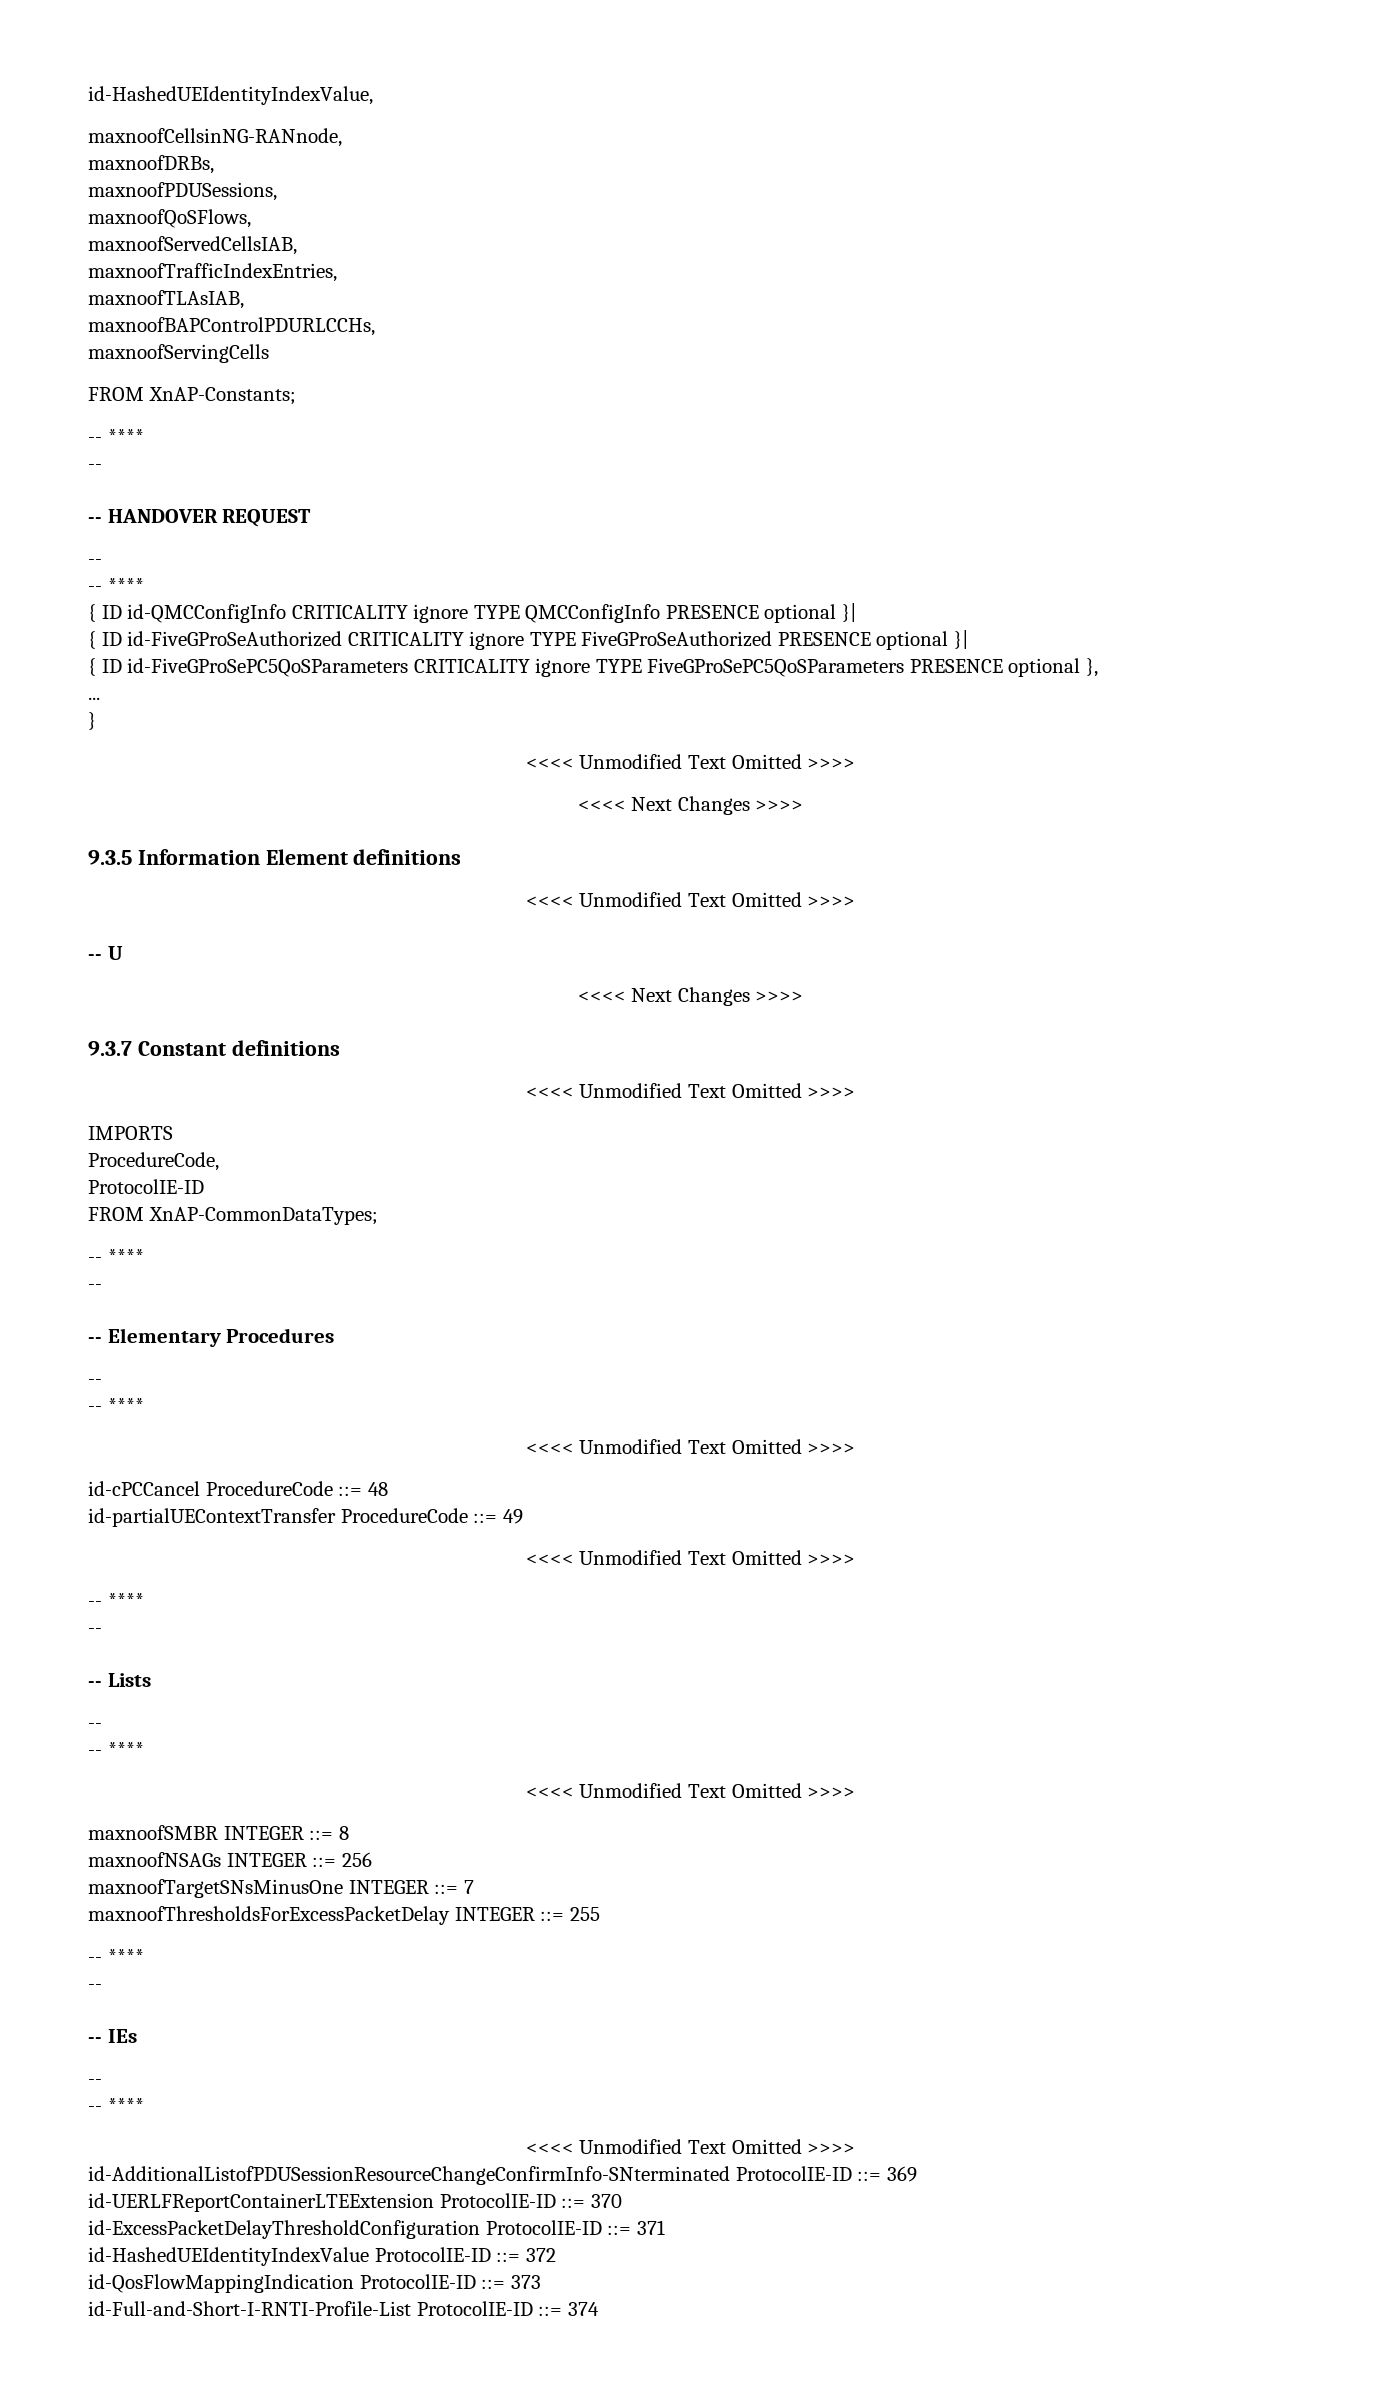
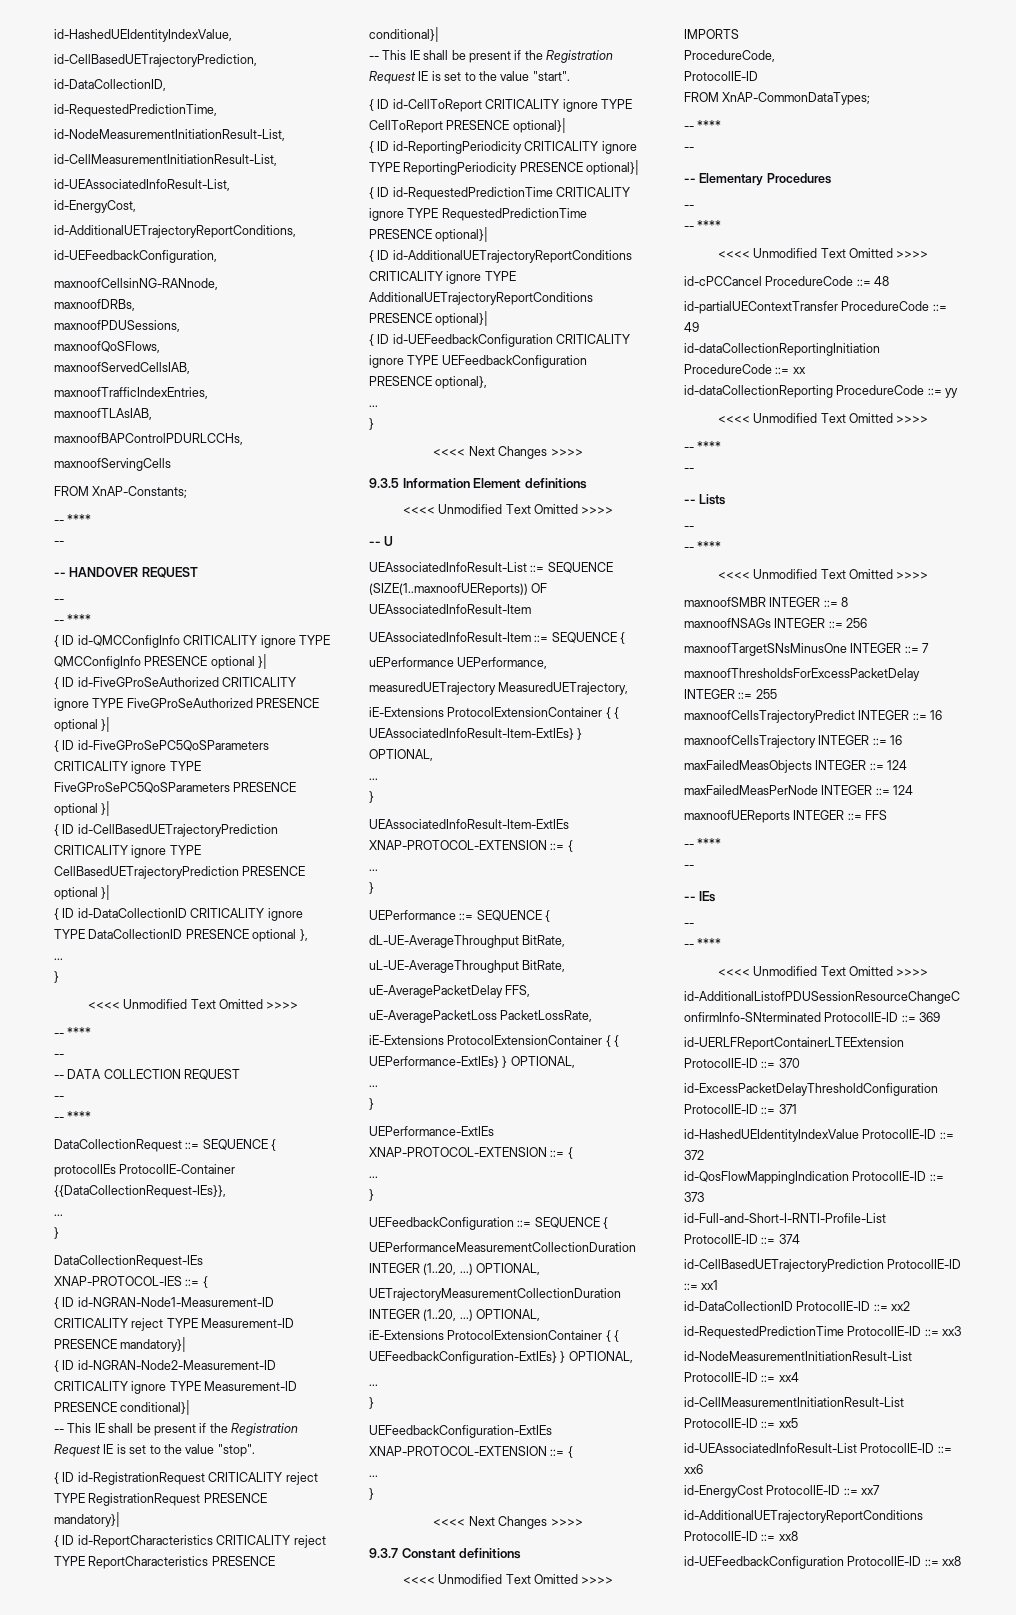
(373, 95) none -> [54,54,257,67] [54,79,166,91] [54,104,217,117] [54,129,285,141] [54,154,277,166] [54,179,230,191] [54,200,136,213] [54,225,296,238] [54,250,217,263] // id-CellBasedUETrajectoryPrediction, // id-DataCollectionID, // id-RequestedPredictionTime, // id-NodeMeasurementInitiationResult-List, // id-CellMeasurementInitiationResult-List, // id-UEAssociatedInfoResult-List, // id-EnergyCost, // id-AdditionalUETrajectoryReportConditions, // id-UEFeedbackConfiguration,
(1081, 667) none -> [101,801,111,816] [54,824,278,837] [54,845,201,858] [54,866,306,879] [54,885,111,900] [54,908,303,921] [54,929,297,942] }| // { ID id-CellBasedUETrajectoryPrediction CRITICALITY ignore TYPE CellBasedUETrajectoryPrediction PRESENCE optional }| // { ID id-DataCollectionID CRITICALITY ignore TYPE DataCollectionID PRESENCE optional
(856, 763) none -> [54,1027,92,1037] [54,1054,64,1058] [54,1069,241,1080] [54,1096,64,1100] [54,1111,92,1121] [54,1139,277,1152] [54,1164,236,1177] [54,1185,226,1198] [54,1214,63,1216] [54,1227,59,1239] [54,1255,203,1268] [54,1276,208,1288] [54,1297,274,1309] [54,1318,295,1331] [54,1337,187,1352] [54,1360,276,1372] [54,1381,298,1394] [54,1400,191,1415] [54,1423,298,1436] [54,1444,255,1457] [54,1472,318,1485] [54,1493,267,1506] [54,1512,120,1527] [54,1535,326,1548] [54,1556,275,1569] [369,27,439,42] [369,50,613,63] [369,71,570,84] [369,99,632,112] [369,118,566,133] [369,141,637,154] [369,160,640,175] [369,187,631,200] [369,208,587,221] [369,227,489,242] [369,250,632,263] [369,271,516,284] [369,292,593,305] [369,311,489,326] [369,334,631,347] [369,355,587,368] [369,376,488,389] [369,405,378,407] [369,418,374,430] // -- **** // -- // -- DATA COLLECTION REQUEST // -- // -- **** // DataCollectionRequest ::= SEQUENCE { // protocolIEs ProtocolIE-Container {{DataCollectionRequest-IEs}}, // ... // } // DataCollectionRequest-IEs XNAP-PROTOCOL-IES ::= { // { ID id-NGRAN-Node1-Measurement-ID CRITICALITY reject TYPE Measurement-ID PRESENCE mandatory}| // { ID id-NGRAN-Node2-Measurement-ID CRITICALITY ignore TYPE Measurement-ID PRESENCE conditional}| // -- This IE shall be present if the Registration Request IE is set to the value "stop". // { ID id-RegistrationRequest CRITICALITY reject TYPE RegistrationRequest PRESENCE mandatory}| // { ID id-ReportCharacteristics CRITICALITY reject TYPE ReportCharacteristics PRESENCE conditional}| // -- This IE shall be present if the Registration Request IE is set to the value "start". // { ID id-CellToReport CRITICALITY ignore TYPE CellToReport PRESENCE optional}| // { ID id-ReportingPeriodicity CRITICALITY ignore TYPE ReportingPeriodicity PRESENCE optional}| // { ID id-RequestedPredictionTime CRITICALITY ignore TYPE RequestedPredictionTime PRESENCE optional}| // { ID id-AdditionalUETrajectoryReportConditions CRITICALITY ignore TYPE AdditionalUETrajectoryReportConditions PRESENCE optional}| // { ID id-UEFeedbackConfiguration CRITICALITY ignore TYPE UEFeedbackConfiguration PRESENCE optional}, // ... // }
(123, 953) none -> [369,562,613,573] [369,583,548,596] [369,604,531,614] [369,632,626,644] [369,657,548,669] [369,682,629,695] [369,707,620,719] [369,728,583,740] [369,749,433,761] [369,778,378,780] [369,791,374,803] [369,819,569,829] [369,840,573,852] [369,869,378,871] [369,882,374,894] [369,910,551,922] [369,935,566,948] [369,960,566,973] [369,985,531,998] [369,1010,593,1023] [369,1035,620,1047] [369,1056,575,1068] [369,1085,378,1087] [369,1098,374,1110] [369,1126,494,1136] [369,1147,573,1159] [369,1176,378,1178] [369,1189,374,1201] [369,1217,609,1230] [369,1242,636,1252] [369,1263,541,1275] [369,1288,621,1301] [369,1309,541,1321] [369,1330,620,1342] [369,1351,633,1364] [369,1384,378,1386] [369,1397,374,1409] [369,1425,552,1438] [369,1446,573,1458] [369,1475,378,1477] [369,1488,374,1500] // UEAssociatedInfoResult-List ::= SEQUENCE (SIZE(1..maxnoofUEReports)) OF UEAssociatedInfoResult-Item // UEAssociatedInfoResult-Item ::= SEQUENCE { // uEPerformance UEPerformance, // measuredUETrajectory MeasuredUETrajectory, // iE-Extensions ProtocolExtensionContainer { { UEAssociatedInfoResult-Item-ExtIEs} } OPTIONAL, // ... // } // UEAssociatedInfoResult-Item-ExtIEs XNAP-PROTOCOL-EXTENSION ::= { // ... // } // UEPerformance ::= SEQUENCE { // dL-UE-AverageThroughput BitRate, // uL-UE-AverageThroughput BitRate, // uE-AveragePacketDelay FFS, // uE-AveragePacketLoss PacketLossRate, // iE-Extensions ProtocolExtensionContainer { { UEPerformance-ExtIEs} } OPTIONAL, // ... // } // UEPerformance-ExtIEs XNAP-PROTOCOL-EXTENSION ::= { // ... // } // UEFeedbackConfiguration ::= SEQUENCE { // UEPerformanceMeasurementCollectionDuration INTEGER (1..20, ...) OPTIONAL, // UETrajectoryMeasurementCollectionDuration INTEGER (1..20, ...) OPTIONAL, // iE-Extensions ProtocolExtensionContainer { { UEFeedbackConfiguration-ExtIEs} } OPTIONAL, // ... // } // UEFeedbackConfiguration-ExtIEs XNAP-PROTOCOL-EXTENSION ::= { // ... // }
(523, 1516) none -> [684,343,880,356] [684,364,806,374] [684,385,959,398] // id-dataCollectionReportingInitiation ProcedureCode ::= xx // id-dataCollectionReporting ProcedureCode ::= yy
(600, 1914) none -> [684,710,943,723] [684,735,903,748] [684,760,908,773] [684,785,914,795] [684,810,888,823] // maxnoofCellsTrajectoryPredict INTEGER ::= 16 // maxnoofCellsTrajectory INTEGER ::= 16 // maxFailedMeasObjects INTEGER ::= 124 // maxFailedMeasPerNode INTEGER ::= 124 // maxnoofUEReports INTEGER ::= FFS
(599, 2309) none -> [684,1259,962,1272] [684,1280,719,1290] [684,1301,911,1311] [684,1326,962,1339] [684,1351,912,1361] [684,1372,799,1382] [684,1397,904,1407] [684,1418,798,1428] [684,1443,952,1453] [684,1464,703,1474] [684,1485,881,1498] [684,1510,923,1523] [684,1531,798,1541] [684,1556,962,1569] // id-CellBasedUETrajectoryPrediction ProtocolIE-ID ::= xx1 // id-DataCollectionID ProtocolIE-ID ::= xx2 // id-RequestedPredictionTime ProtocolIE-ID ::= xx3 // id-NodeMeasurementInitiationResult-List ProtocolIE-ID ::= xx4 // id-CellMeasurementInitiationResult-List ProtocolIE-ID ::= xx5 // id-UEAssociatedInfoResult-List ProtocolIE-ID ::= xx6 // id-EnergyCost ProtocolIE-ID ::= xx7 // id-AdditionalUETrajectoryReportConditions ProtocolIE-ID ::= xx8 // id-UEFeedbackConfiguration ProtocolIE-ID ::= xx8

